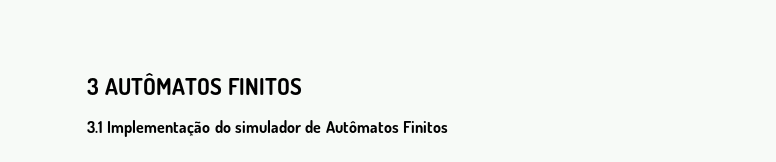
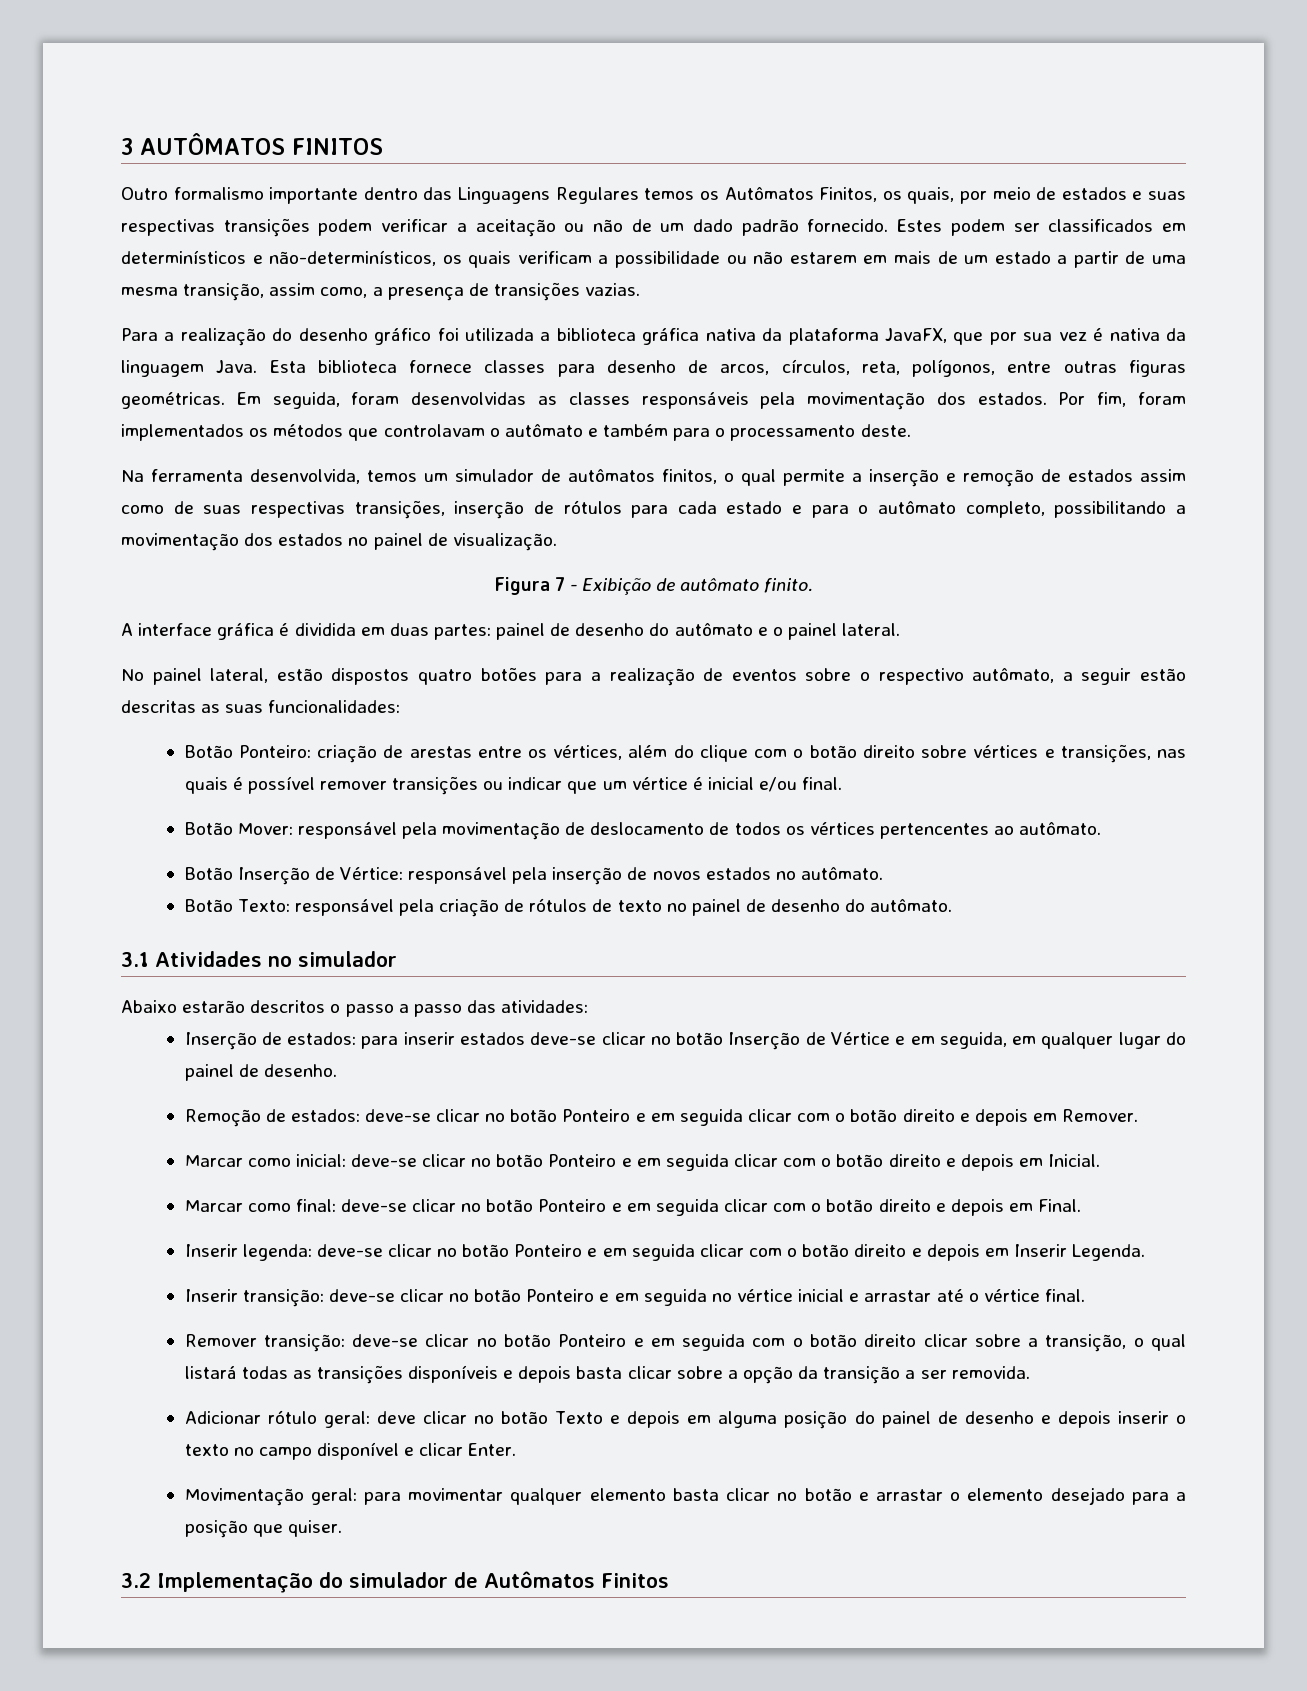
[87,121,103,133] 3.1 -> [121,187,1186,204] [121,218,1187,237] [121,250,1186,268] [121,282,641,301] [121,328,1187,346] [121,359,1186,377] [121,392,1187,410] [121,424,911,441] [121,469,1186,487] [121,500,1186,519] [121,533,557,551] [493,577,814,595] [121,623,901,640] [121,667,1186,686] [121,700,401,713] [184,744,1187,763] [184,776,843,795] [184,822,1102,840] [184,867,883,885] [184,898,953,917] [121,951,397,967] [121,1000,589,1017] [184,1032,1187,1050] [184,1064,337,1081] [184,1109,1139,1127] [184,1154,1101,1171] [184,1199,1082,1216] [184,1244,1146,1261] [184,1289,1085,1307] [184,1334,1187,1352] [184,1365,1030,1384] [184,1410,1187,1429] [184,1442,517,1460] [184,1487,1186,1506] [184,1520,342,1538] [121,1573,151,1588] Outro formalismo importante dentro das Linguagens Regulares temos os Autômatos Finitos, os quais, por meio de estados e suas respectivas transições podem verificar a aceitação ou não de um dado padrão fornecido. Estes podem ser classificados em determinísticos e não-determinísticos, os quais verificam a possibilidade ou não estarem em mais de um estado a partir de uma mesma transição, assim como, a presença de transições vazias. // Para a realização do desenho gráfico foi utilizada a biblioteca gráfica nativa da plataforma JavaFX, que por sua vez é nativa da linguagem Java. Esta biblioteca fornece classes para desenho de arcos, círculos, reta, polígonos, entre outras figuras geométricas. Em seguida, foram desenvolvidas as classes responsáveis pela movimentação dos estados. Por fim, foram implementados os métodos que controlavam o autômato e também para o processamento deste. // Na ferramenta desenvolvida, temos um simulador de autômatos finitos, o qual permite a inserção e remoção de estados assim como de suas respectivas transições, inserção de rótulos para cada estado e para o autômato completo, possibilitando a movimentação dos estados no painel de visualização. // Figura 7 - Exibição de autômato finito. // A interface gráfica é dividida em duas partes: painel de desenho do autômato e o painel lateral. // No painel lateral, estão dispostos quatro botões para a realização de eventos sobre o respectivo autômato, a seguir estão descritas as suas funcionalidades: // Botão Ponteiro: criação de arestas entre os vértices, além do clique com o botão direito sobre vértices e transições, nas quais é possível remover transições ou indicar que um vértice é inicial e/ou final. // Botão Mover: responsável pela movimentação de deslocamento de todos os vértices pertencentes ao autômato. // Botão Inserção de Vértice: responsável pela inserção de novos estados no autômato. // Botão Texto: responsável pela criação de rótulos de texto no painel de desenho do autômato. // 3.1 Atividades no simulador // Abaixo estarão descritos o passo a passo das atividades: // Inserção de estados: para inserir estados deve-se clicar no botão Inserção de Vértice e em seguida, em qualquer lugar do painel de desenho. // Remoção de estados: deve-se clicar no botão Ponteiro e em seguida clicar com o botão direito e depois em Remover. // Marcar como inicial: deve-se clicar no botão Ponteiro e em seguida clicar com o botão direito e depois em Inicial. // Marcar como final: deve-se clicar no botão Ponteiro e em seguida clicar com o botão direito e depois em Final. // Inserir legenda: deve-se clicar no botão Ponteiro e em seguida clicar com o botão direito e depois em Inserir Legenda. // Inserir transição: deve-se clicar no botão Ponteiro e em seguida no vértice inicial e arrastar até o vértice final. // Remover transição: deve-se clicar no botão Ponteiro e em seguida com o botão direito clicar sobre a transição, o qual listará todas as transições disponíveis e depois basta clicar sobre a opção da transição a ser removida. // Adicionar rótulo geral: deve clicar no botão Texto e depois em alguma posição do painel de desenho e depois inserir o texto no campo disponível e clicar Enter. // Movimentação geral: para movimentar qualquer elemento basta clicar no botão e arrastar o elemento desejado para a posição que quiser. // 3.2

